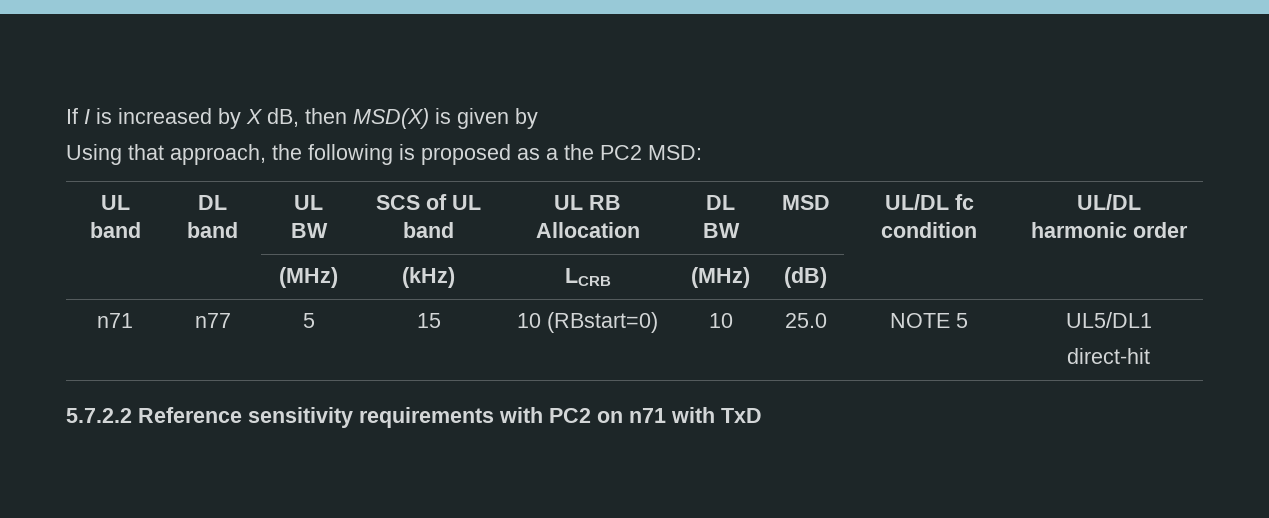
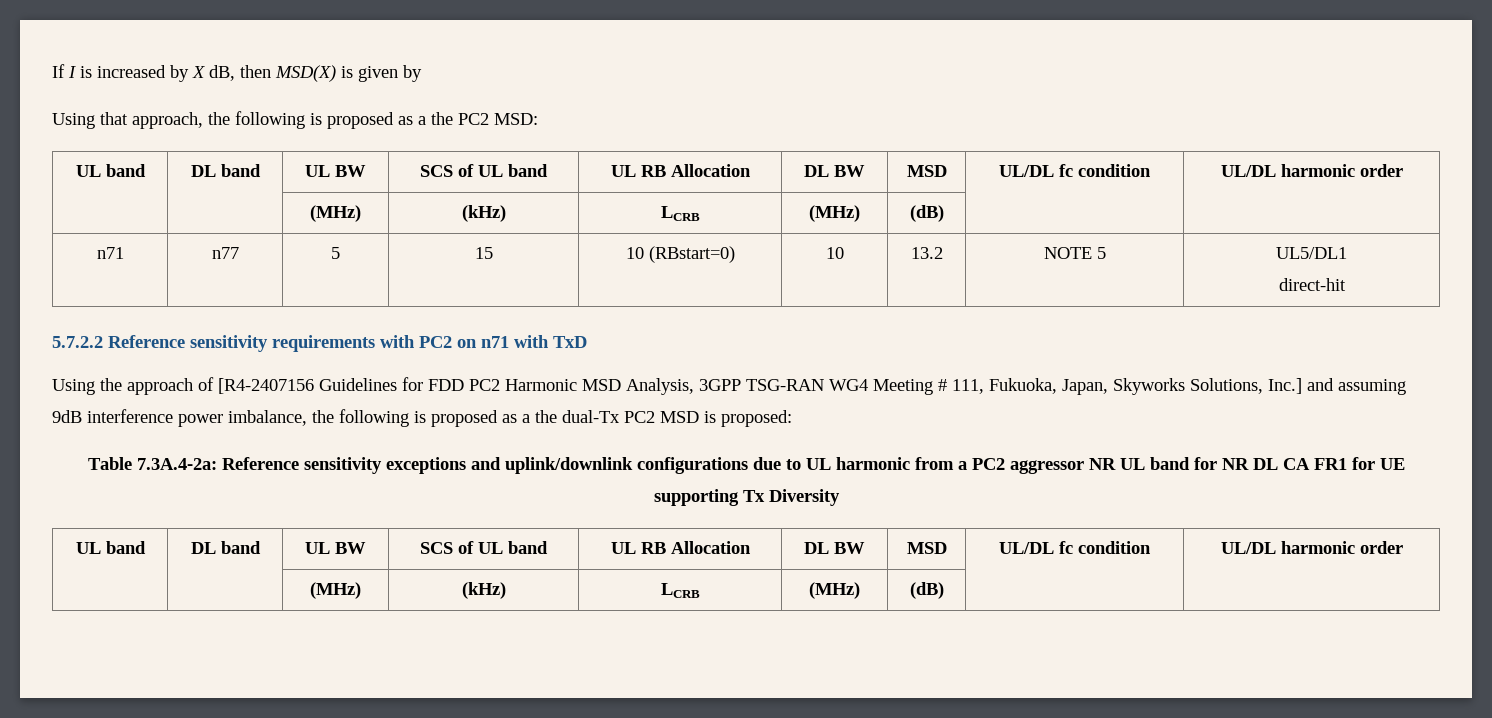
[784,313,827,328] 25.0 -> [910,247,943,259] 13.2
(762, 415) none -> [52,377,1406,395] [52,409,792,427] [87,457,1405,474] [653,489,840,506] [75,541,146,554] [190,541,261,554] [305,542,366,554] [420,541,548,554] [610,541,751,554] [804,542,865,554] [906,542,947,554] [999,541,1151,554] [1220,541,1403,554] [310,582,361,599] [461,582,506,599] [660,583,700,598] [809,582,860,599] [909,582,944,599] // Using the approach of [R4-2407156 Guidelines for FDD PC2 Harmonic MSD Analysis, 3GPP TSG-RAN WG4 Meeting # 111, Fukuoka, Japan, Skyworks Solutions, Inc.] and assuming 9dB interference power imbalance, the following is proposed as a the dual-Tx PC2 MSD is proposed: // Table 7.3A.4-2a: Reference sensitivity exceptions and uplink/downlink configurations due to UL harmonic from a PC2 aggressor NR UL band for NR DL CA FR1 for UE supporting Tx Diversity // UL band | DL band | UL BW | SCS of UL band | UL RB Allocation | DL BW | MSD | UL/DL fc condition | UL/DL harmonic order // | | (MHz) | (kHz) | LCRB | (MHz) | (dB) | |

